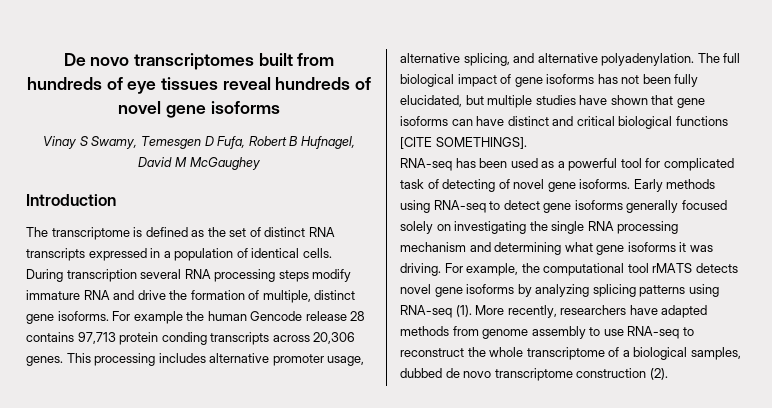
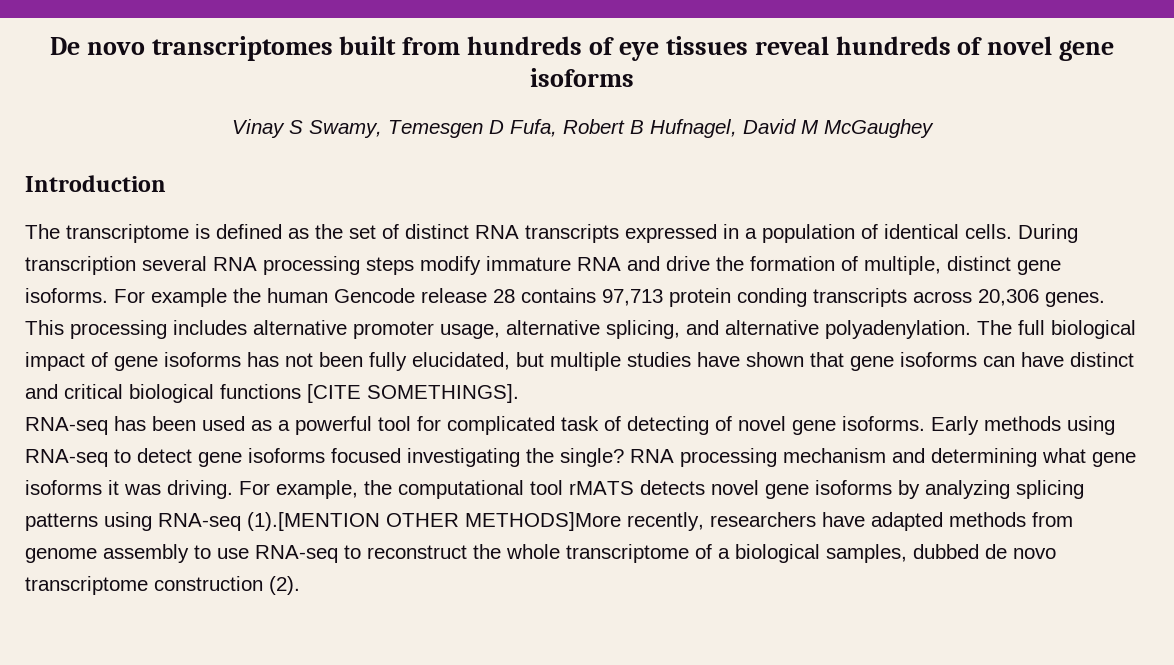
[626,200,727,213] [400,221,451,234] generally focused solely on -> [331,448,401,463] focused
[551,221,585,234] single -> [560,448,624,467] single?
[455,305,505,317] (1). More -> [247,512,621,531] (1).[MENTION OTHER METHODS]More

